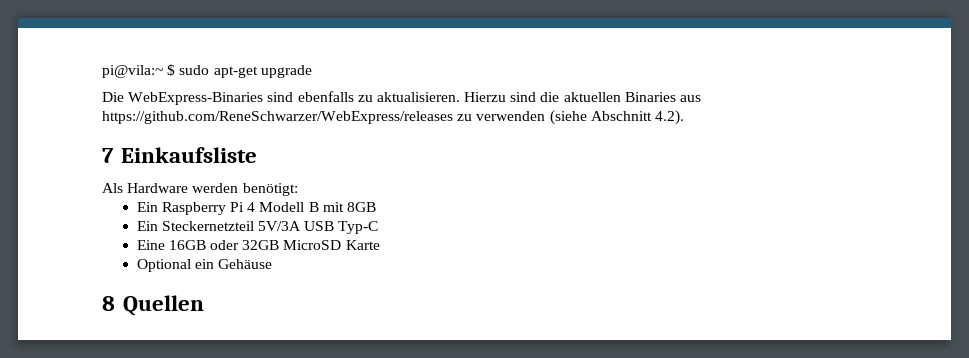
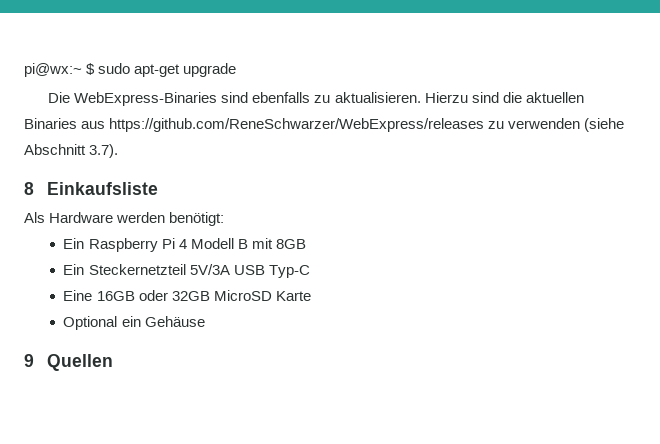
[102,65,163,78] pi@vila:~ -> [24,63,82,77] pi@wx:~
[654,110,684,125] [102,148,114,163] 4.2). // 7 -> [89,144,119,158] [24,182,34,195] 3.7). // 8
[102,296,115,311] 8 -> [24,354,34,367] 9

